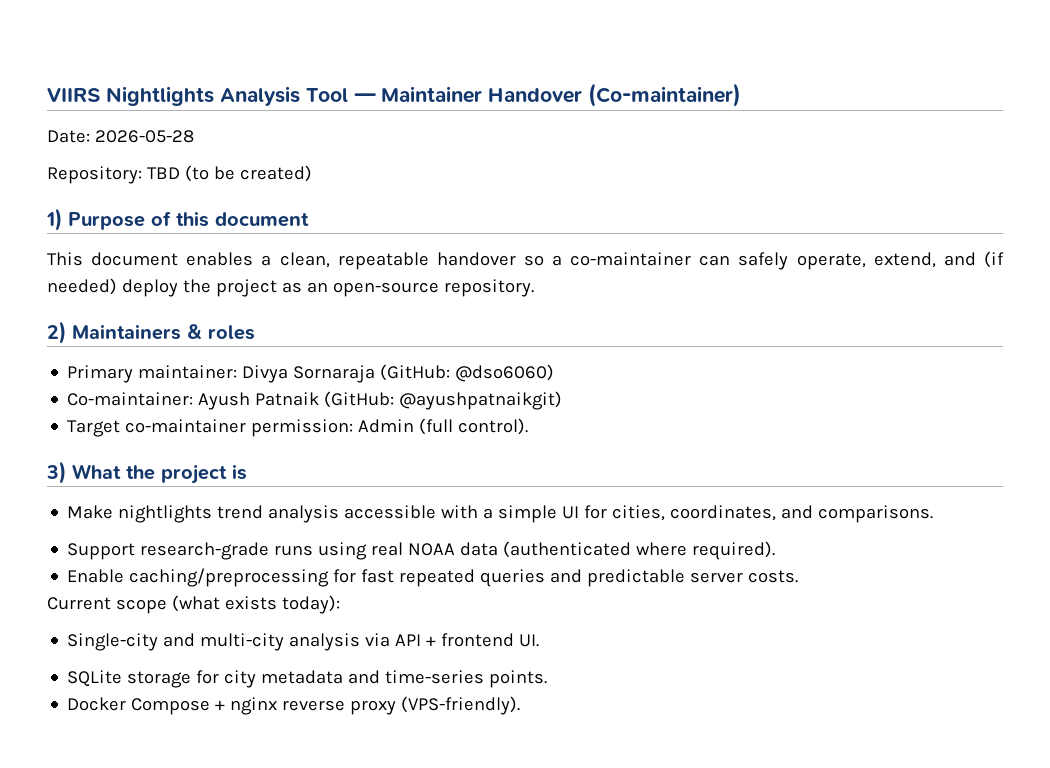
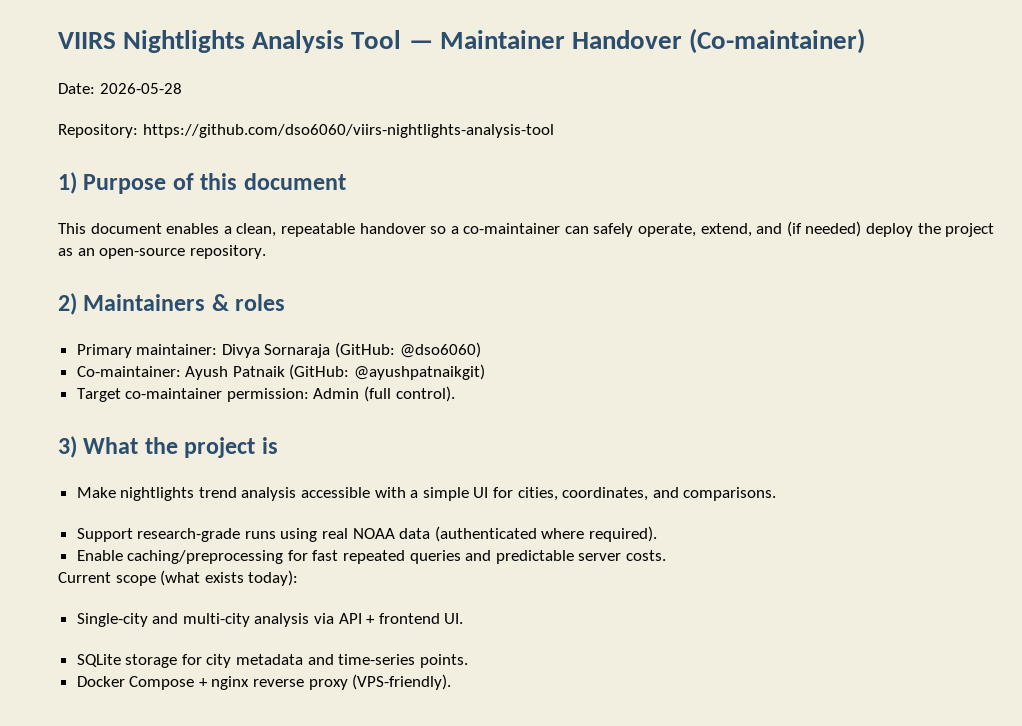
[146,165,312,182] TBD (to be created) -> [142,124,554,138] https://github.com/dso6060/viirs-nightlights-analysis-tool

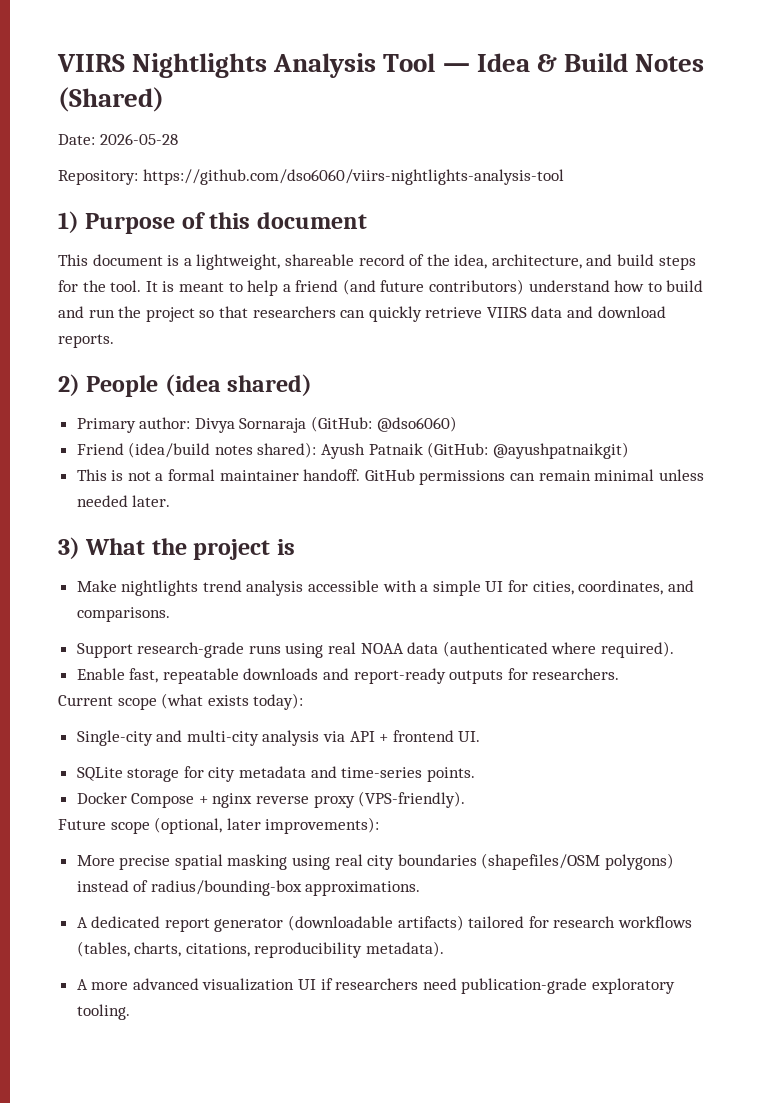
[439,28,866,54] Maintainer Handover (Co-maintainer) -> [476,53,705,72] [58,87,164,112] Idea & Build Notes (Shared)
[166,221,995,237] [58,245,266,259] [58,293,286,315] enables a clean, repeatable handover so a co-maintainer can safely operate, extend, and (if needed) deploy the project as an open-source repository. // 2) Maintainers & roles -> [167,254,696,270] [58,279,704,296] [58,306,666,322] [58,334,114,348] [58,374,313,397] is a lightweight, shareable record of the idea, architecture, and build steps for the tool. It is meant to help a friend (and future contributors) understand how to build and run the project so that researchers can quickly retrieve VIIRS data and download reports. // 2) People (idea shared)
[136,344,218,355] maintainer: -> [139,417,191,429] author:
[76,366,181,377] Co-maintainer: -> [76,442,317,458] Friend (idea/build notes shared):
[76,386,455,402] Target co-maintainer permission: Admin (full control). -> [76,469,704,485] [76,495,171,507] This is not a formal maintainer handoff. GitHub permissions can remain minimal unless needed later.
[127,550,667,564] caching/preprocessing for fast repeated queries and predictable server costs. -> [129,668,620,684] fast, repeatable downloads and report-ready outputs for researchers.
(452, 682) none -> [58,817,380,834] [76,853,675,870] [76,880,421,896] [76,915,693,932] [76,941,445,958] [76,978,676,994] [76,1004,130,1020] // Future scope (optional, later improvements): // More precise spatial masking using real city boundaries (shapefiles/OSM polygons) instead of radius/bounding-box approximations. // A dedicated report generator (downloadable artifacts) tailored for research workflows (tables, charts, citations, reproducibility metadata). // A more advanced visualization UI if researchers need publication-grade exploratory tooling.

